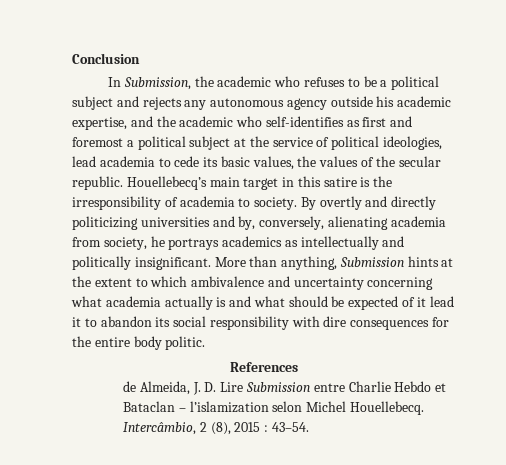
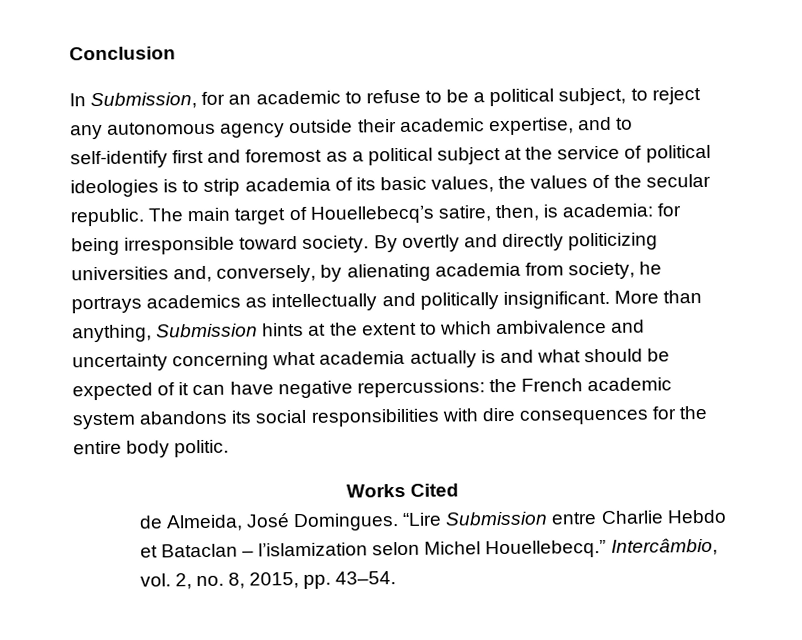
[194,76,346,87] the academic who refuses -> [201,89,421,105] for an academic to refuse
[72,96,182,110] subject and rejects -> [558,87,701,106] subject, to reject
[376,96,395,107] his -> [357,119,397,133] their
[156,116,360,127] the academic who self-identifies as -> [615,117,634,130] [70,150,168,169] to self-identify
(123, 142) none -> [325,151,348,162] as
[383,136,443,150] [72,156,200,167] ideologies, lead academia to cede -> [70,177,353,198] ideologies is to strip academia of
[126,176,207,190] Houellebecq’s -> [148,208,185,222] The
[282,176,393,187] [72,196,251,210] in this satire is the irresponsibility of academia to -> [288,203,682,224] [71,236,299,256] of Houellebecq’s satire, then, is academia: for being irresponsible toward
[212,216,325,230] and by, conversely, -> [173,264,343,283] and, conversely, by
[429,296,454,307] [72,316,152,327] lead it to abandon -> [192,377,673,399] [72,410,229,430] can have negative repercussions: the French academic system abandons
[209,316,289,330] responsibility -> [310,408,440,427] responsibilities
[229,362,298,372] References -> [345,483,460,498] Works Cited
[192,382,244,395] J. D. Lire -> [245,512,443,532] José Domingues. “Lire
[349,401,424,415] [123,422,269,435] Houellebecq. Intercâmbio, 2 (8), 2015 : -> [485,537,718,559] [139,572,332,590] Houellebecq.” Intercâmbio, vol. 2, no. 8, 2015, pp.

